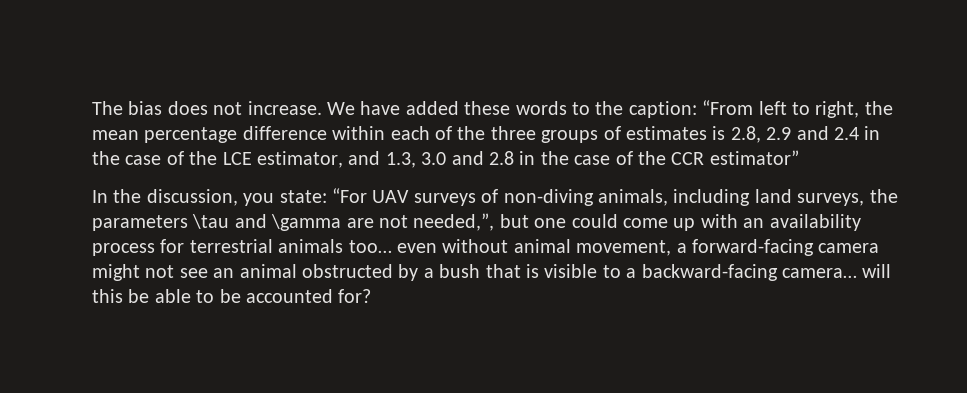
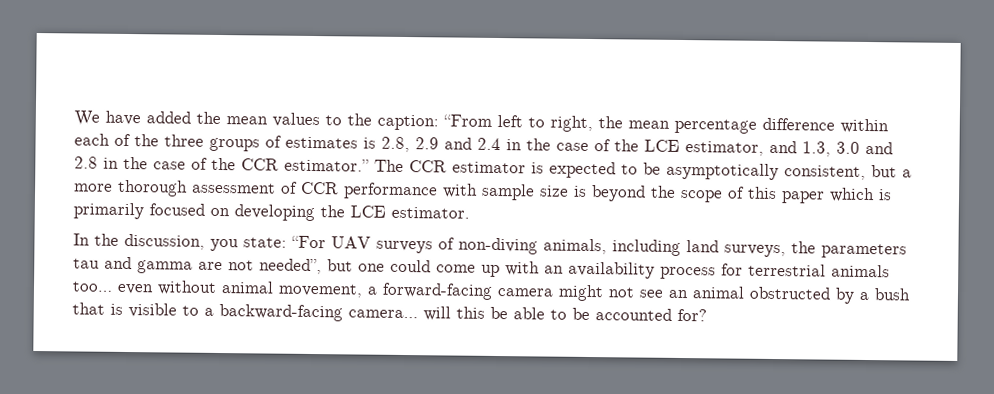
[92,101,567,115] The bias does not increase. We have added these words -> [74,110,320,128] We have added the mean values
[709,150,799,165] estimator” -> [284,158,912,181] [74,179,892,204] [73,202,470,222] estimator.” The CCR estimator is expected to be asymptotically consistent, but a more thorough assessment of CCR performance with sample size is beyond the scope of this paper which is primarily focused on developing the LCE estimator.
[192,214,342,231] \tau and \gamma -> [73,256,193,274] tau and gamma
[413,213,495,231] needed,”, -> [259,258,322,275] needed”,

